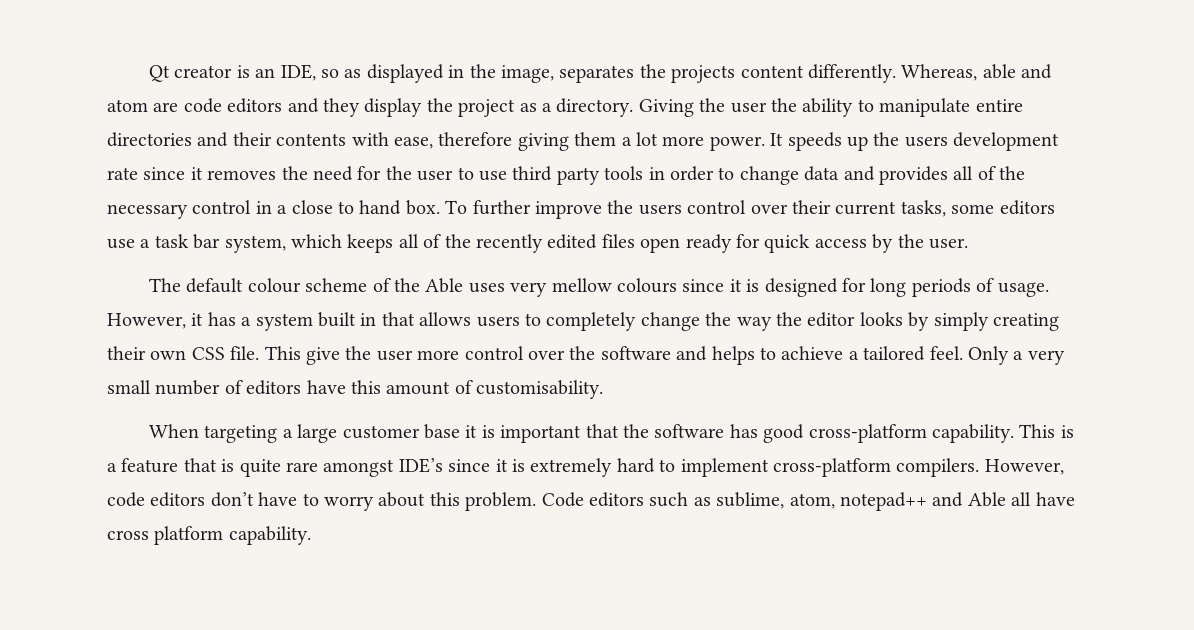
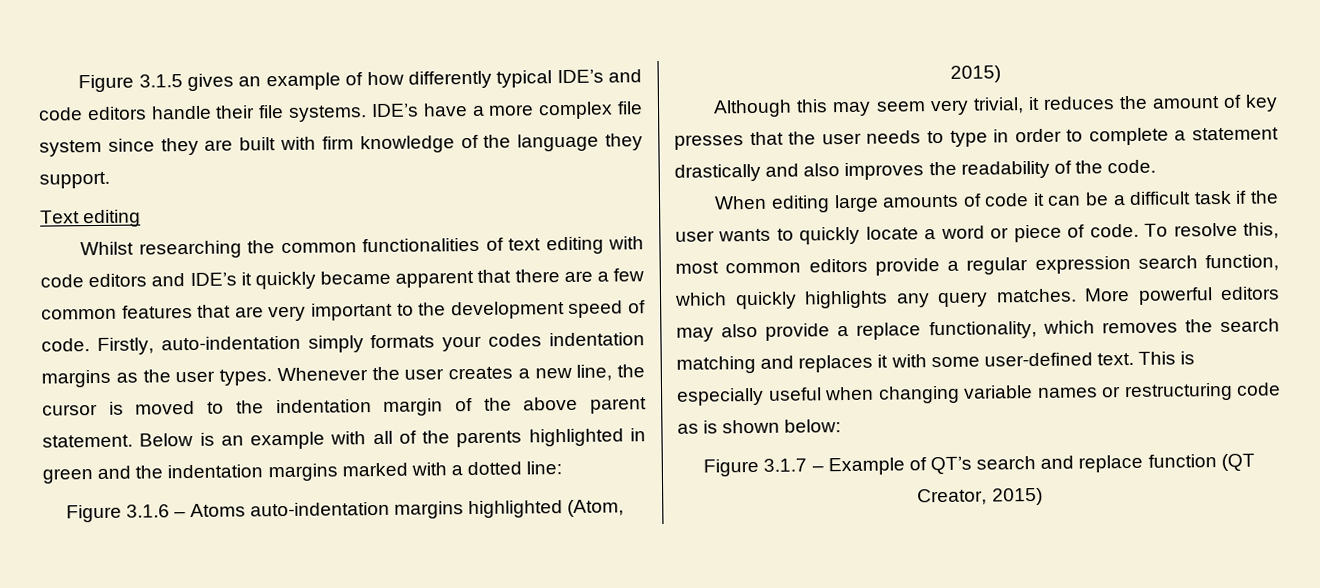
[148,64,1053,83] [107,98,1023,117] [107,132,1060,151] [107,166,1026,185] [107,200,1055,219] [107,234,968,253] [148,278,1049,297] [107,312,1059,331] [107,346,1065,365] [107,380,604,399] [148,424,1074,443] [107,458,1064,477] [107,492,1075,511] [107,526,311,545] Qt creator is an IDE, so as displayed in the image, separates the projects content differently. Whereas, able and atom are code editors and they display the project as a directory. Giving the user the ability to manipulate entire directories and their contents with ease, therefore giving them a lot more power. It speeds up the users development rate since it removes the need for the user to use third party tools in order to change data and provides all of the necessary control in a close to hand box. To further improve the users control over their current tasks, some editors use a task bar system, which keeps all of the recently edited files open ready for quick access by the user. // The default colour scheme of the Able uses very mellow colours since it is designed for long periods of usage. However, it has a system built in that allows users to completely change the way the editor looks by simply creating their own CSS file. This give the user more control over the software and helps to achieve a tailored feel. Only a very small number of editors have this amount of customisability. // When targeting a large customer base it is important that the software has good cross-platform capability. This is a feature that is quite rare amongst IDE’s since it is extremely hard to implement cross-platform compilers. However, code editors don’t have to worry about this problem. Code editors such as sublime, atom, notepad++ and Able all have cross platform capability. -> [78,69,642,93] [38,101,643,122] [39,133,643,157] [39,171,110,189] [40,209,142,228] [80,236,645,259] [40,268,644,290] [41,300,647,322] [41,332,646,356] [41,364,645,388] [42,396,647,416] [42,428,646,450] [42,461,563,484] [65,499,625,523] [949,65,1001,83] [713,94,1278,118] [674,127,1279,150] [674,159,1157,182] [714,190,1279,213] [675,222,1279,245] [675,254,1279,276] [674,286,1280,310] [676,318,1280,342] [676,351,1196,374] [677,382,1281,406] [677,419,842,434] [703,453,1255,477] [917,487,1043,506] Figure 3.1.5 gives an example of how differently typical IDE’s and code editors handle their file systems. IDE’s have a more complex file system since they are built with firm knowledge of the language they support. // Text editing // Whilst researching the common functionalities of text editing with code editors and IDE’s it quickly became apparent that there are a few common features that are very important to the development speed of code. Firstly, auto-indentation simply formats your codes indentation margins as the user types. Whenever the user creates a new line, the cursor is moved to the indentation margin of the above parent statement. Below is an example with all of the parents highlighted in green and the indentation margins marked with a dotted line: // Figure 3.1.6 – Atoms auto-indentation margins highlighted (Atom, 2015) // Although this may seem very trivial, it reduces the amount of key presses that the user needs to type in order to complete a statement drastically and also improves the readability of the code. // When editing large amounts of code it can be a difficult task if the user wants to quickly locate a word or piece of code. To resolve this, most common editors provide a regular expression search function, which quickly highlights any query matches. More powerful editors may also provide a replace functionality, which removes the search matching and replaces it with some user-defined text. This is especially useful when changing variable names or restructuring code as is shown below: // Figure 3.1.7 – Example of QT’s search and replace function (QT Creator, 2015)

